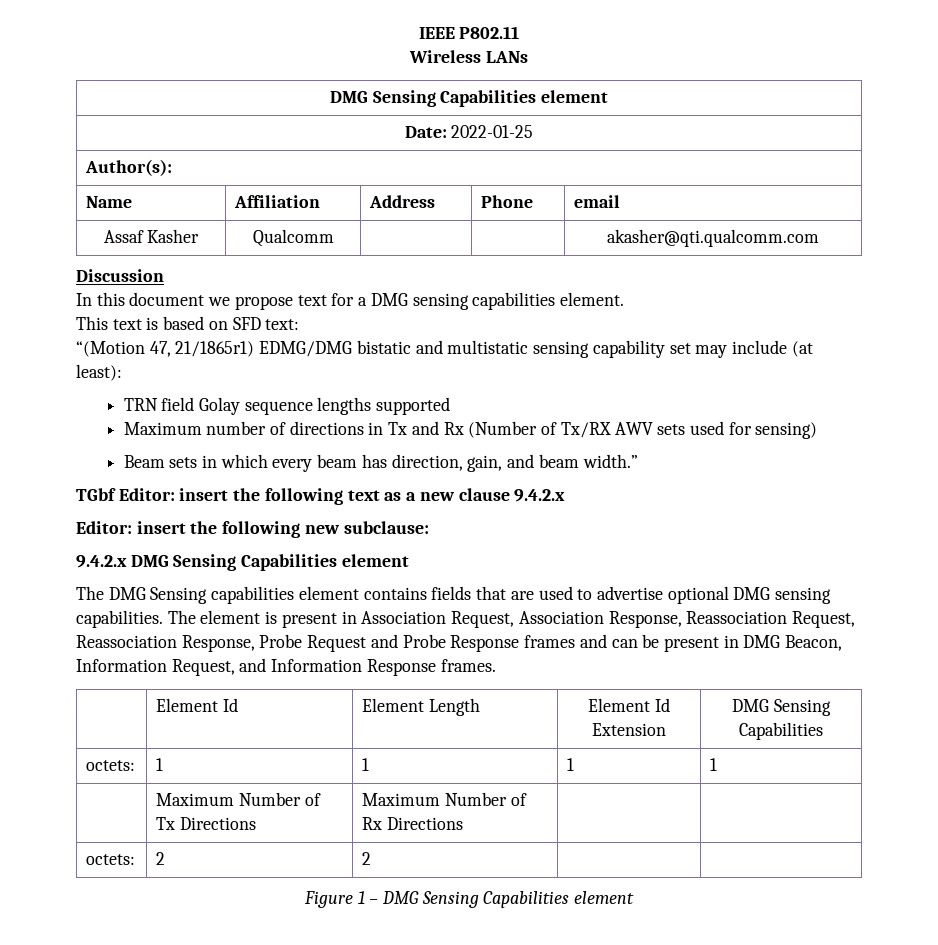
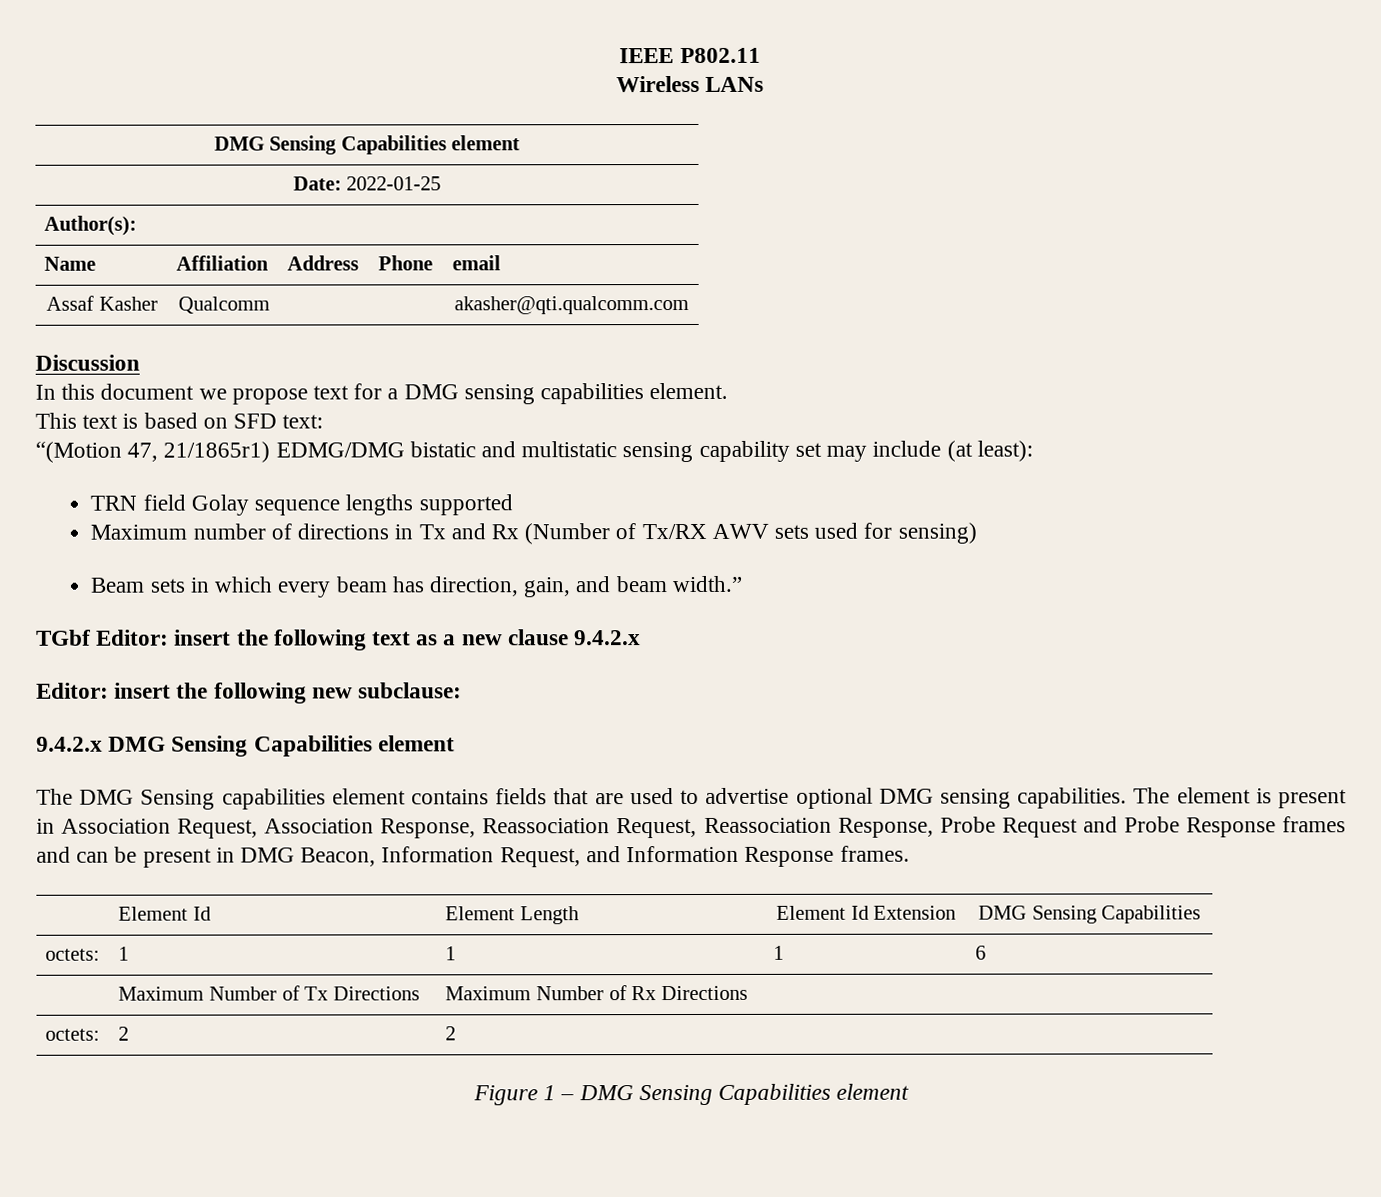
[710,758,718,771] 1 -> [975,945,987,960] 6

